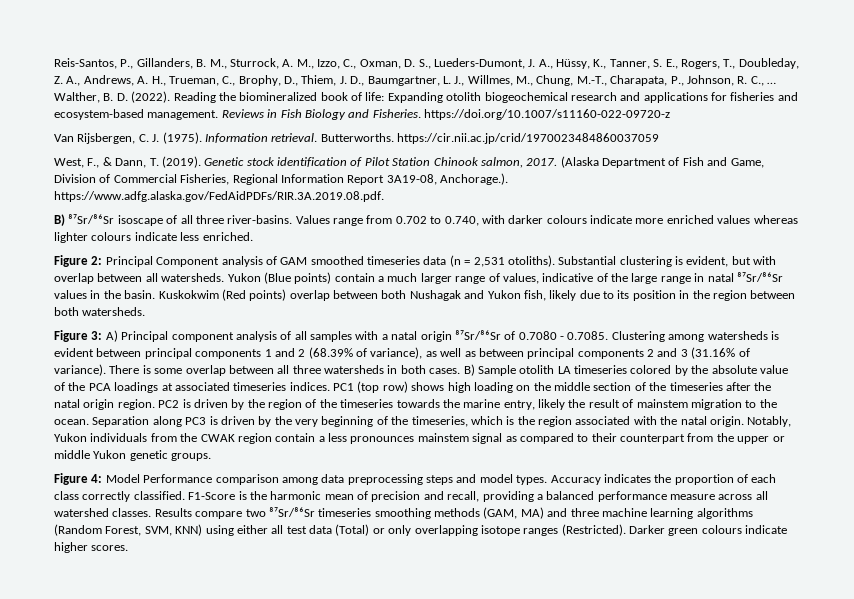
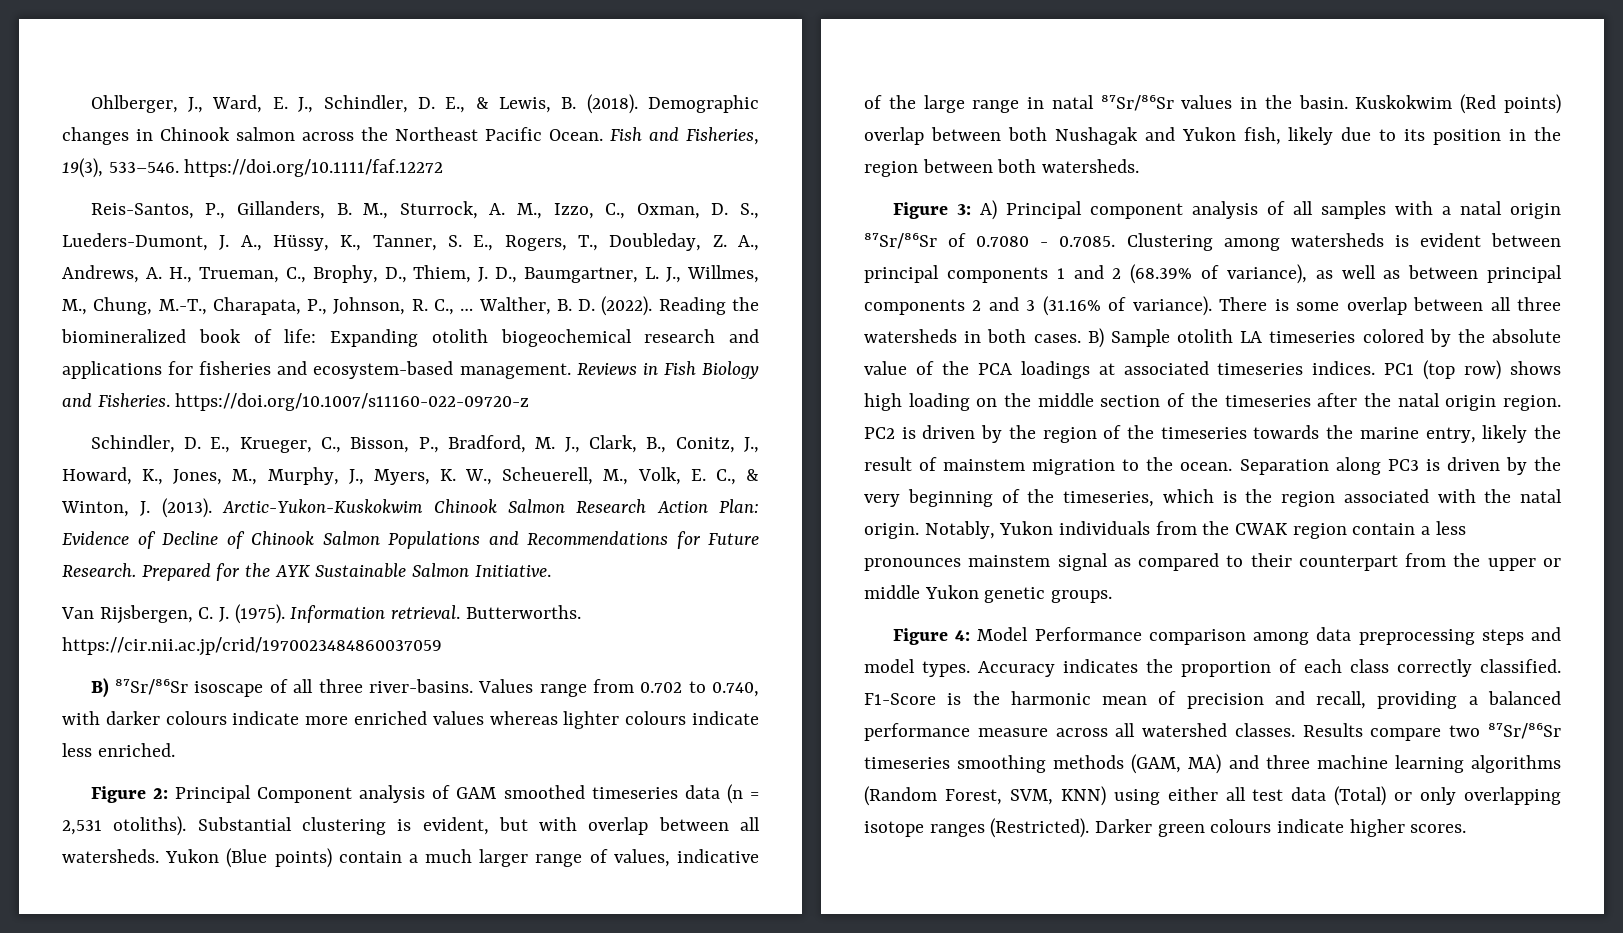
(54, 63) none -> [90,94,759,114] [62,127,759,145] [62,158,444,178] Ohlberger, J., Ward, E. J., Schindler, D. E., & Lewis, B. (2018). Demographic changes in Chinook salmon across the Northeast Pacific Ocean. Fish and Fisheries, 19(3), 533–546. https://doi.org/10.1111/faf.12272 //
(670, 114) none -> [90,435,760,453] [62,467,759,485] [61,498,759,518] [62,531,759,549] [62,563,551,581] // Schindler, D. E., Krueger, C., Bisson, P., Bradford, M. J., Clark, B., Conitz, J., Howard, K., Jones, M., Murphy, J., Myers, K. W., Scheuerell, M., Volk, E. C., & Winton, J. (2013). Arctic-Yukon-Kuskokwim Chinook Salmon Research Action Plan: Evidence of Decline of Chinook Salmon Populations and Recommendations for Future Research. Prepared for the AYK Sustainable Salmon Initiative.
[54,156,764,168] [54,173,508,185] [54,191,384,202] // West, F., & Dann, T. (2019). Genetic stock identification of Pilot Station Chinook salmon, 2017. (Alaska Department of Fish and Game, Division of Commercial Fisheries, Regional Information Report 3A19-08, Anchorage.). https://www.adfg.alaska.gov/FedAidPDFs/RIR.3A.2019.08.pdf. -> (442, 646) none

